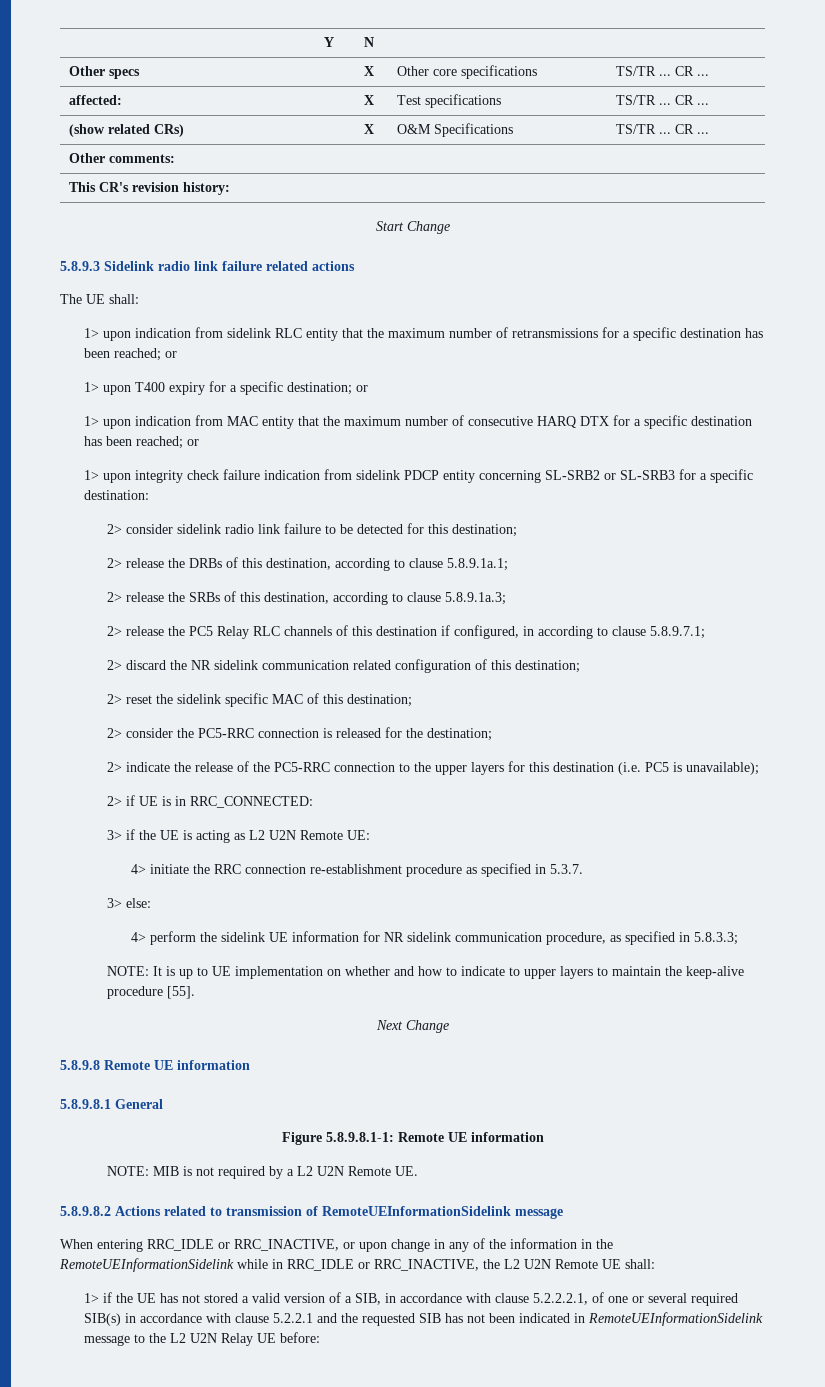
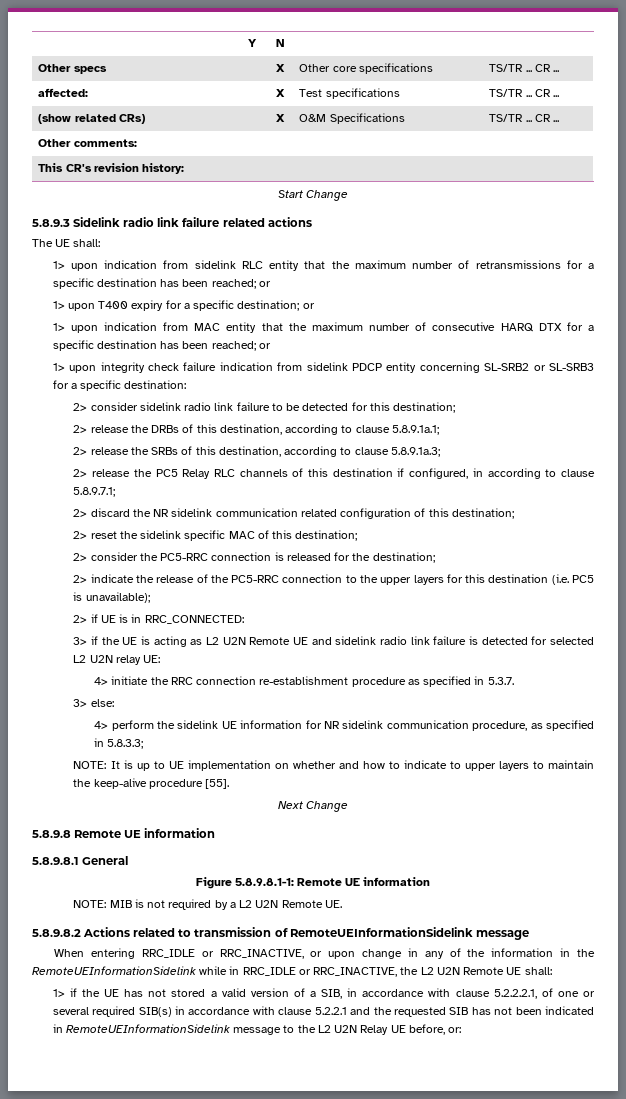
(344, 835) none -> [293,636,594,645] [73,655,141,665] UE and sidelink radio link failure is detected for selected L2 U2N relay
[279,1332,320,1343] before: -> [408,1024,462,1035] before, or:

